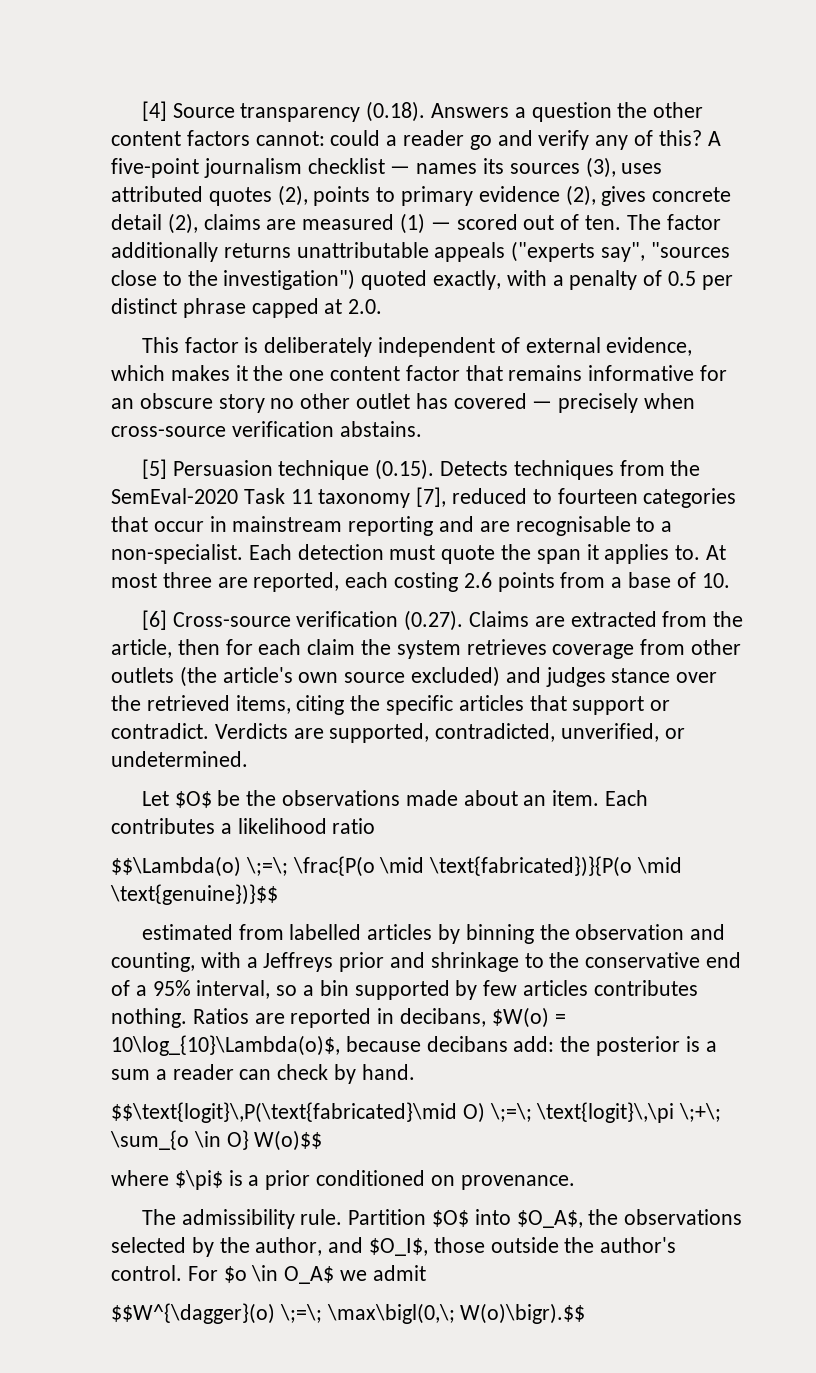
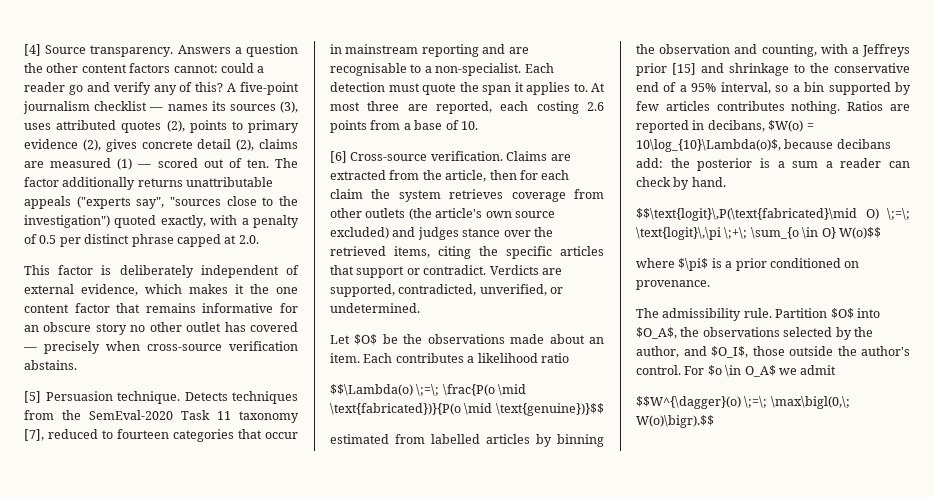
[240,101,426,122] transparency (0.18). -> [90,45,174,57] transparency.
[278,459,435,480] technique (0.15). -> [117,391,180,404] technique.
[296,610,464,631] verification (0.27). -> [430,151,503,161] verification.
(385, 962) none -> [672,63,696,75] [15]

